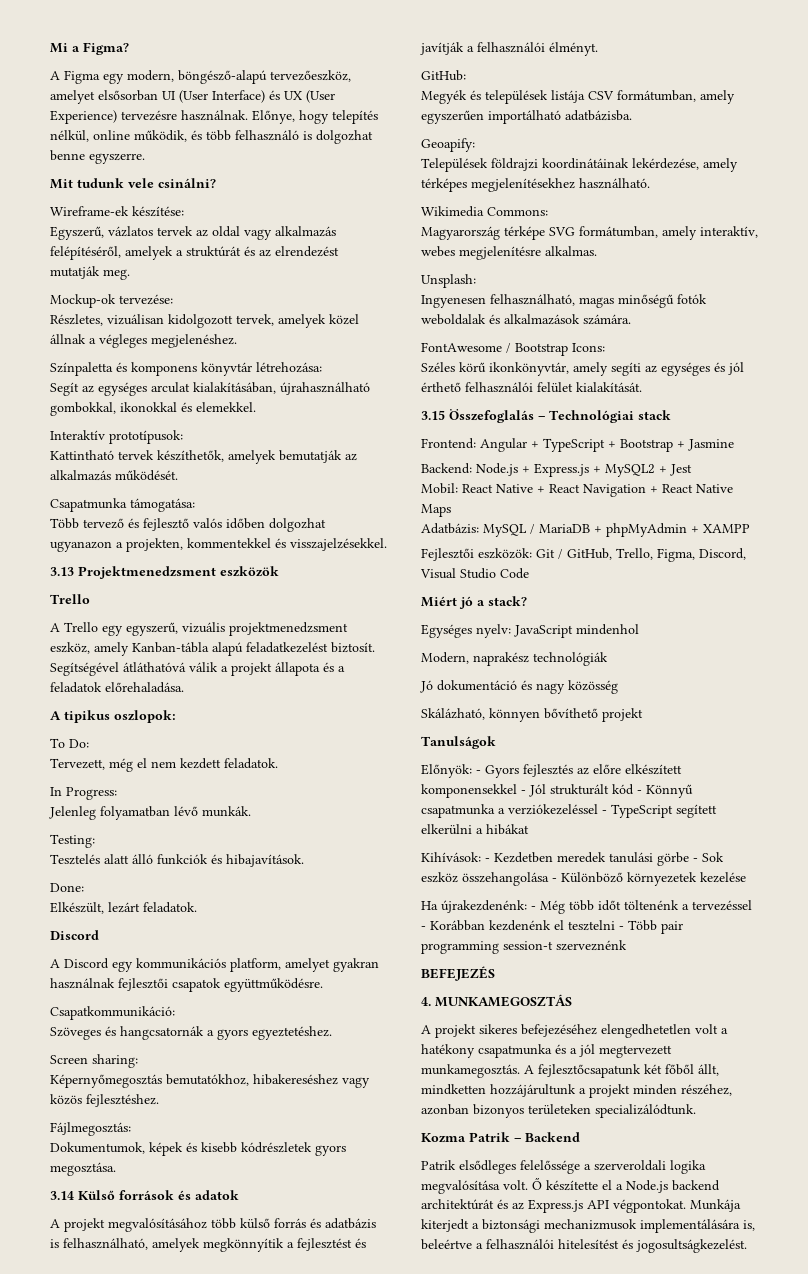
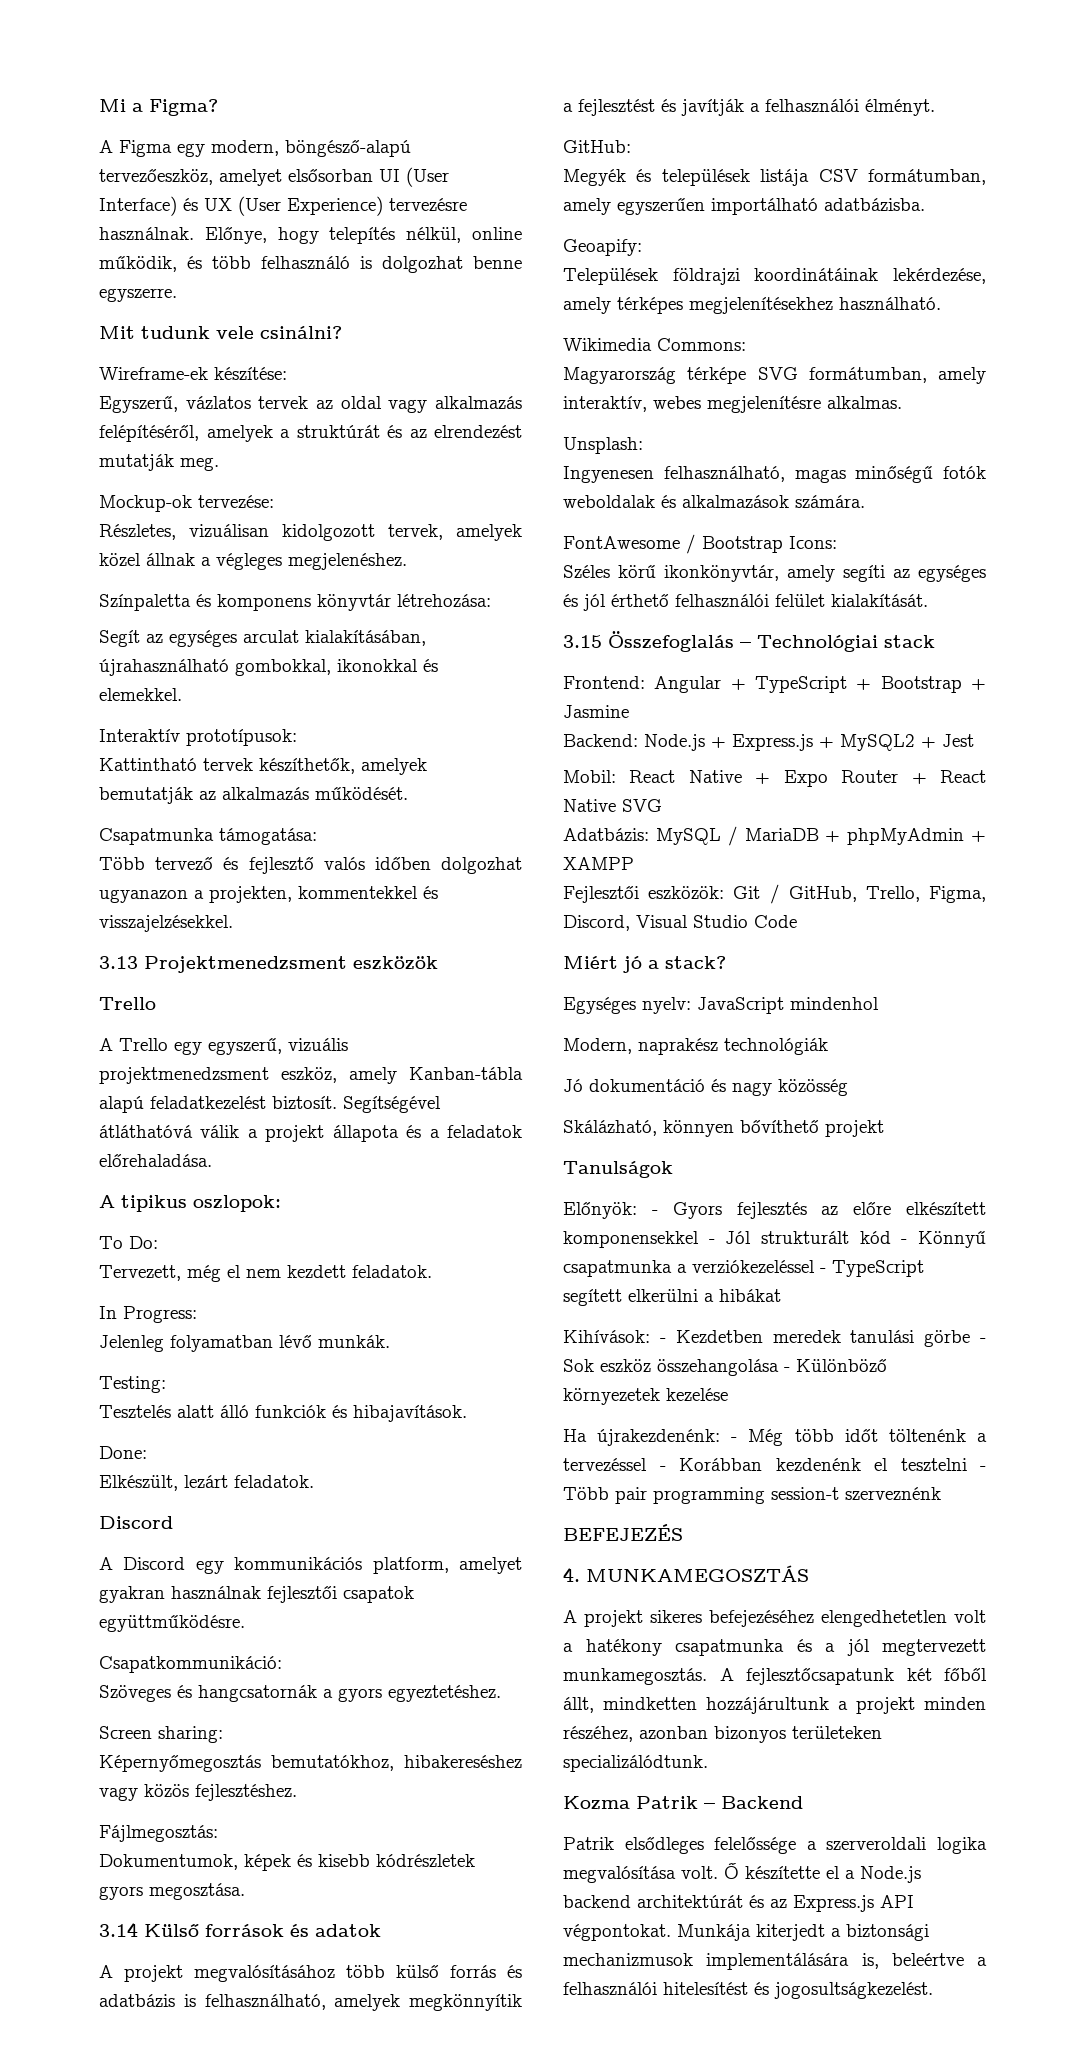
[549,484,646,497] React Navigation -> [783,770,899,787] Expo Router
[421,504,451,517] Maps -> [622,799,662,812] SVG

